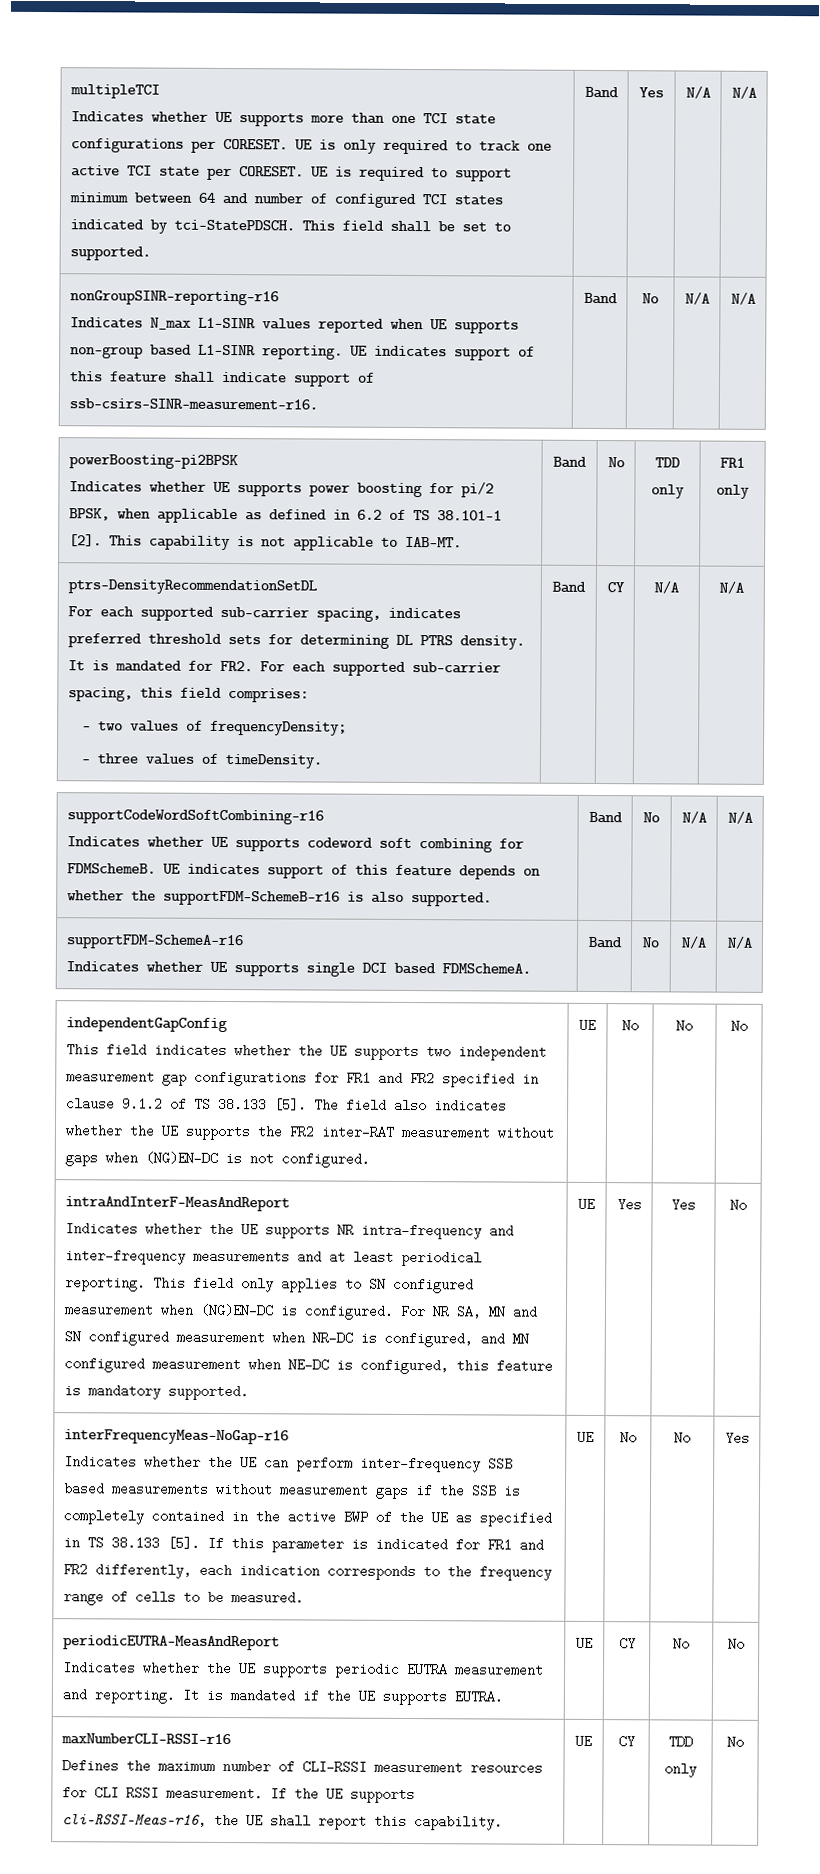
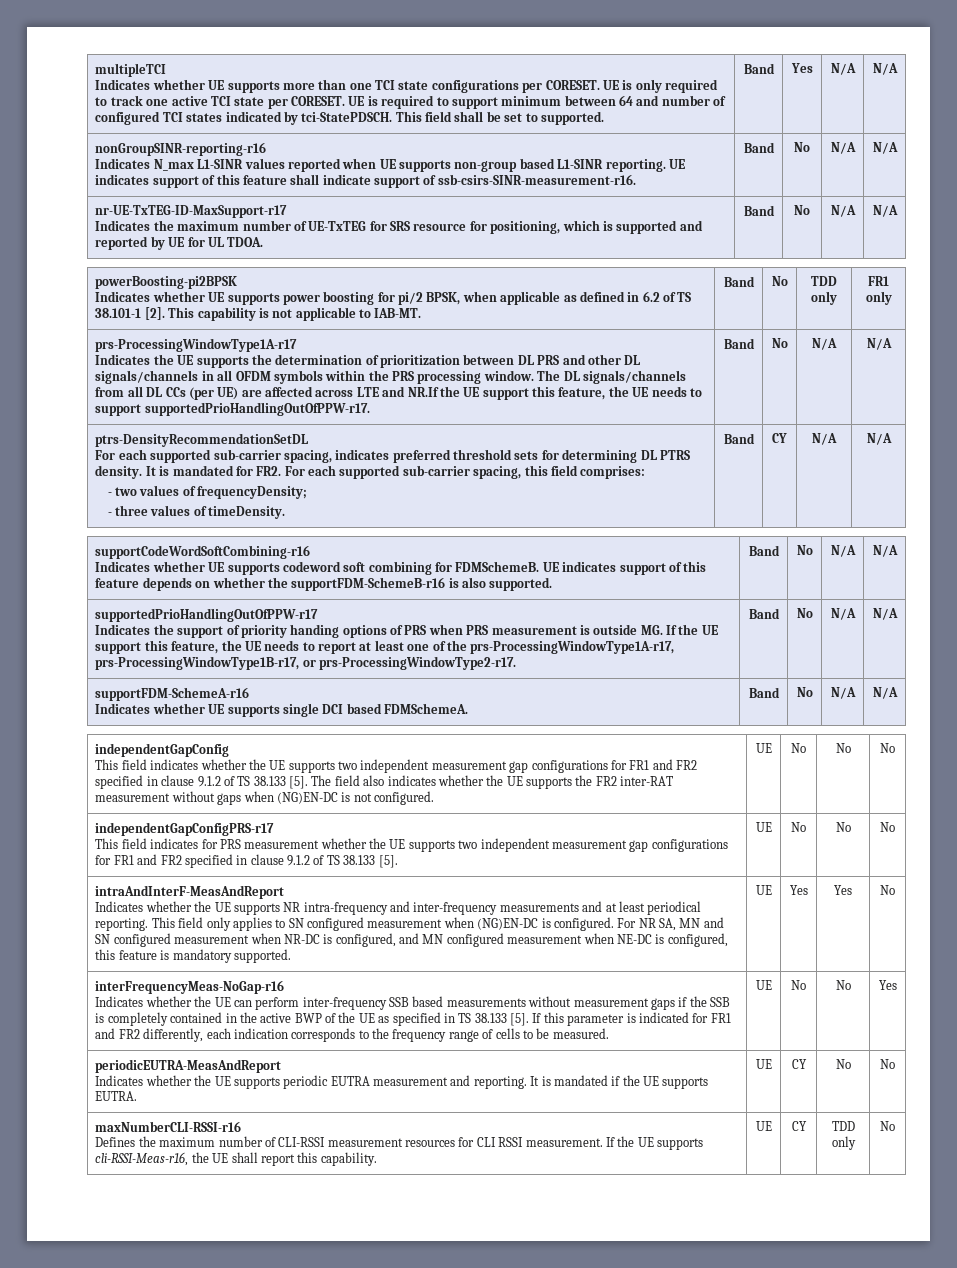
(756, 298) none -> [95,205,288,218] [95,220,703,234] [95,236,264,250] [743,205,775,216] [794,205,810,215] [830,205,856,217] [872,205,898,217] // nr-UE-TxTEG-ID-MaxSupport-r17 // Indicates the maximum number of UE-TxTEG for SRS resource for positioning, which is supported and reported by UE for UL TDOA. | Band | No | N/A | N/A
(750, 491) none -> [95,338,298,352] [95,354,641,368] [95,370,686,384] [95,386,702,400] [95,402,370,416] [723,338,755,349] [771,338,788,348] [812,338,837,350] [866,338,892,350] // prs-ProcessingWindowType1A-r17 // Indicates the UE supports the determination of prioritization between DL PRS and other DL signals/channels in all OFDM symbols within the PRS processing window. The DL signals/channels from all DL CCs (per UE) are affected across LTE and NR.If the UE support this feature, the UE needs to support supportedPrioHandlingOutOfPPW-r17. | Band | No | N/A | N/A
(753, 817) none -> [95,608,319,622] [95,624,718,638] [95,640,675,654] [95,656,517,670] [748,608,780,619] [796,608,813,618] [830,608,856,620] [872,608,898,620] // supportedPrioHandlingOutOfPPW-r17 // Indicates the support of priority handing options of PRS when PRS measurement is outside MG. If the UE support this feature, the UE needs to report at least one of the prs-ProcessingWindowType1A-r17, prs-ProcessingWindowType1B-r17, or prs-ProcessingWindowType2-r17. | Band | No | N/A | N/A
(748, 1026) none -> [95,822,275,836] [95,838,728,852] [95,854,398,868] [755,822,772,832] [791,822,806,832] [835,822,851,832] [880,822,895,832] // independentGapConfigPRS-r17 // This field indicates for PRS measurement whether the UE supports two independent measurement gap configurations for FR1 and FR2 specified in clause 9.1.2 of TS 38.133 [5]. | UE | No | No | No

